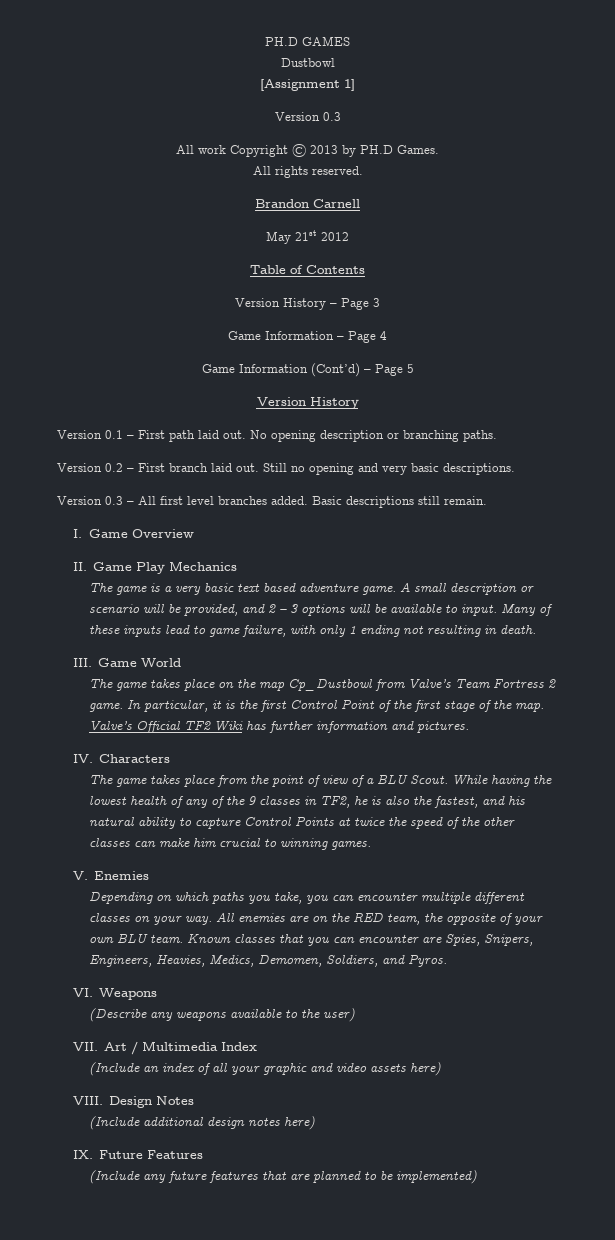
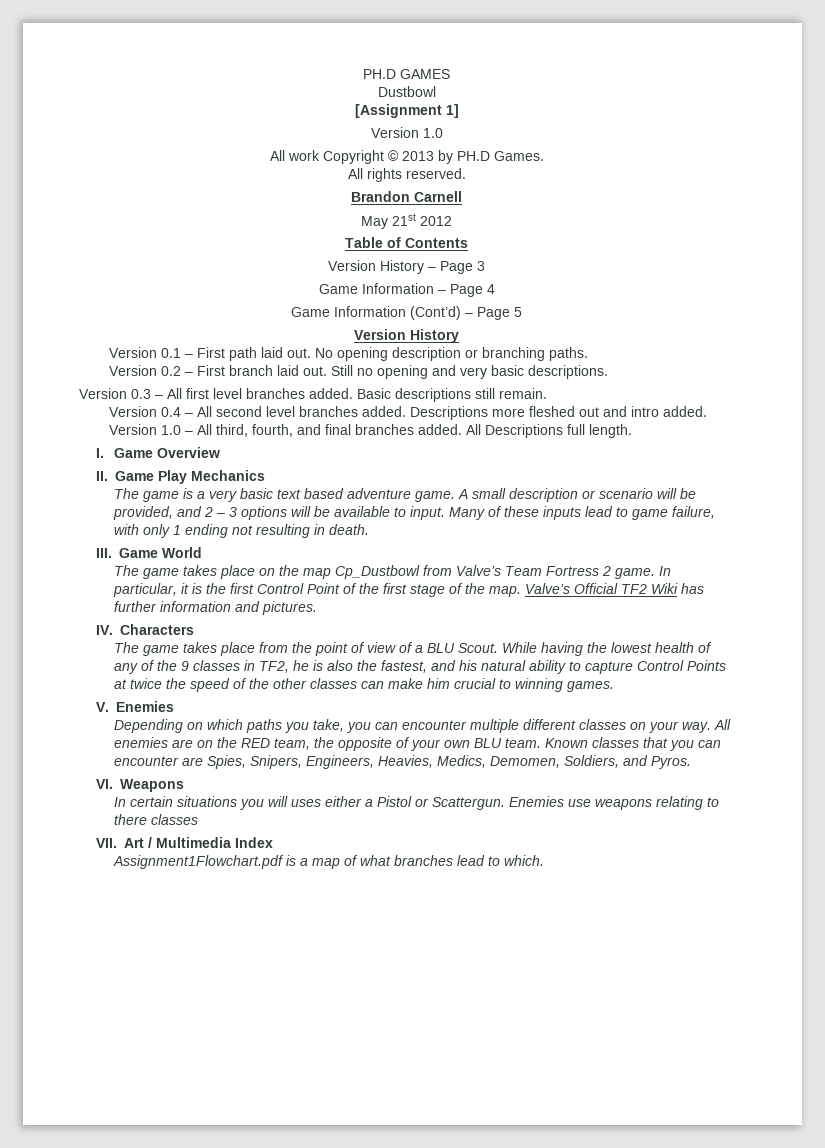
[322,112,341,121] 0.3 -> [422,128,443,138] 1.0
(487, 500) none -> [109,406,708,420] [109,424,633,438] // Version 0.4 – All second level branches added. Descriptions more fleshed out and intro added. // Version 1.0 – All third, fourth, and final branches added. All Descriptions full length.
[88,1008,355,1022] (Describe any weapons available to the user) -> [113,796,719,810] [113,814,198,825] In certain situations you will uses either a Pistol or Scattergun. Enemies use weapons relating to there classes
[88,1062,441,1076] [72,1096,195,1108] [88,1116,315,1130] [72,1150,204,1159] [88,1170,477,1184] (Include an index of all your graphic and video assets here) // VIII. Design Notes // (Include additional design notes here) // IX. Future Features // (Include any future features that are planned to be implemented) -> [112,855,544,869] Assignment1Flowchart.pdf is a map of what branches lead to which.

